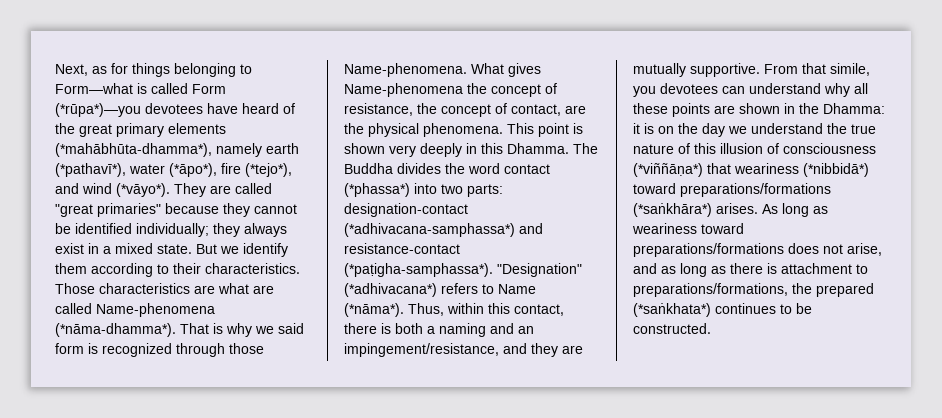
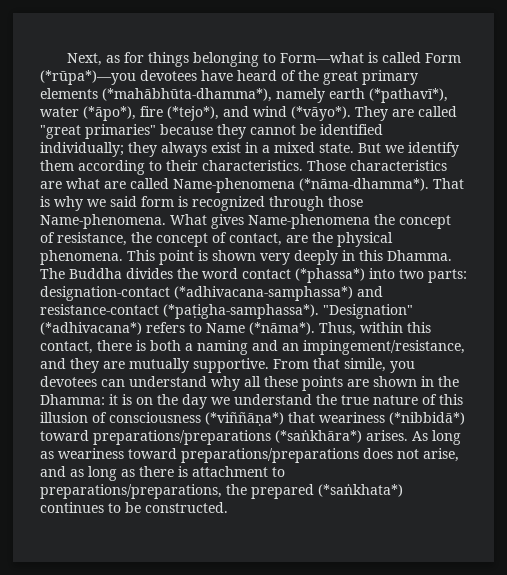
[680,183,831,197] preparations/formations -> [93,430,271,445] preparations/preparations
[633,243,784,257] preparations/formations -> [181,448,359,463] preparations/preparations
[633,283,788,297] preparations/formations, -> [40,484,222,499] preparations/preparations,

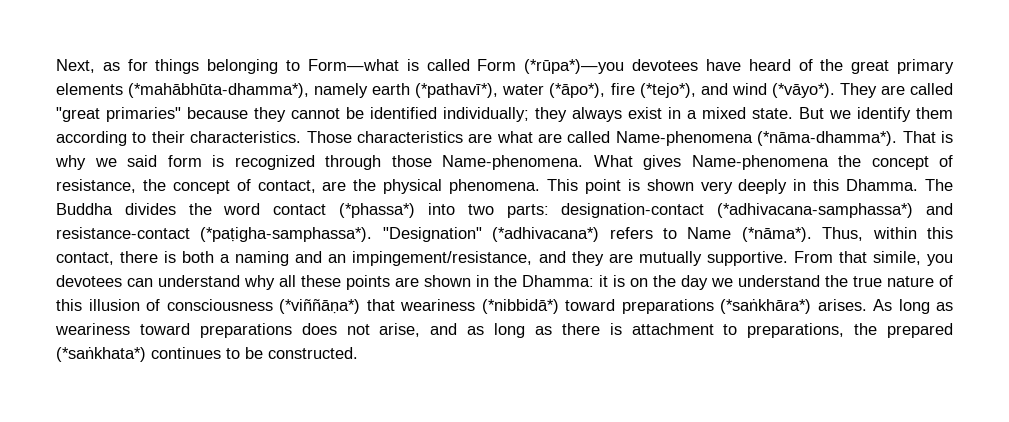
[93,430,271,445] preparations/preparations -> [621,299,714,314] preparations
[181,448,359,463] preparations/preparations -> [199,323,292,338] preparations
[40,484,222,499] preparations/preparations, -> [747,323,845,338] preparations,

